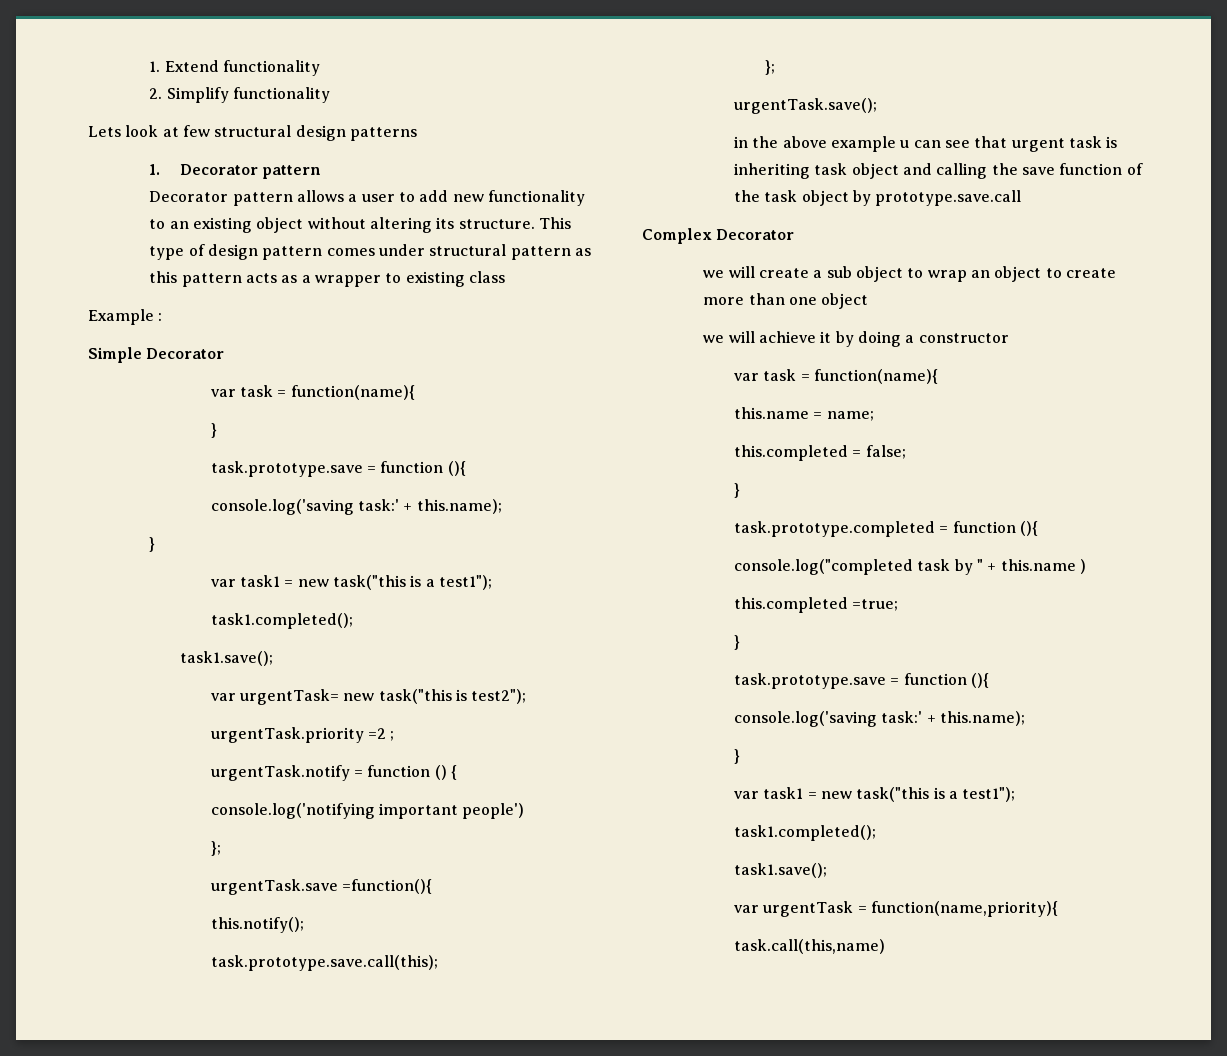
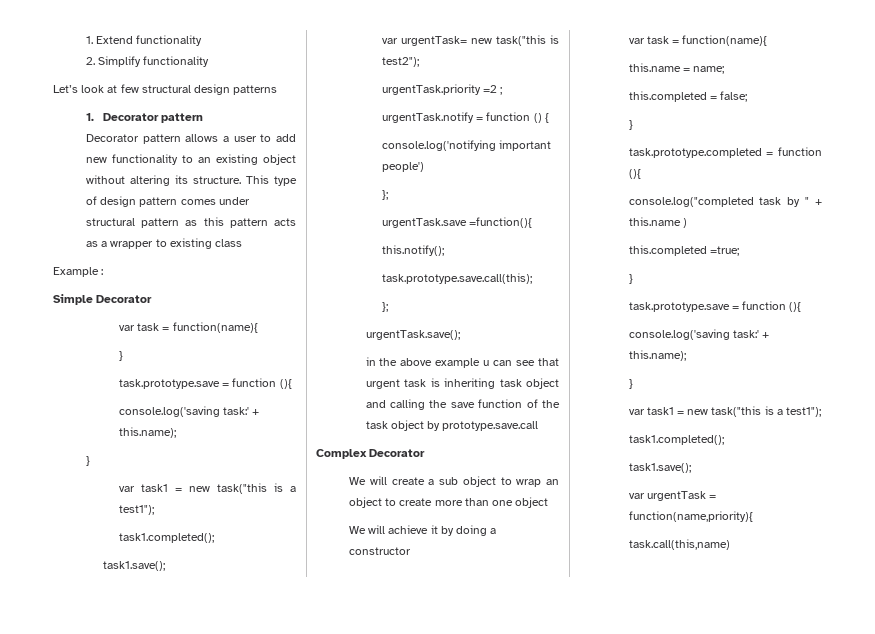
[88,126,121,137] Lets -> [53,85,78,93] Let’s
[703,270,725,278] we -> [349,477,367,485] We
[703,335,725,343] we -> [349,526,367,534] We

